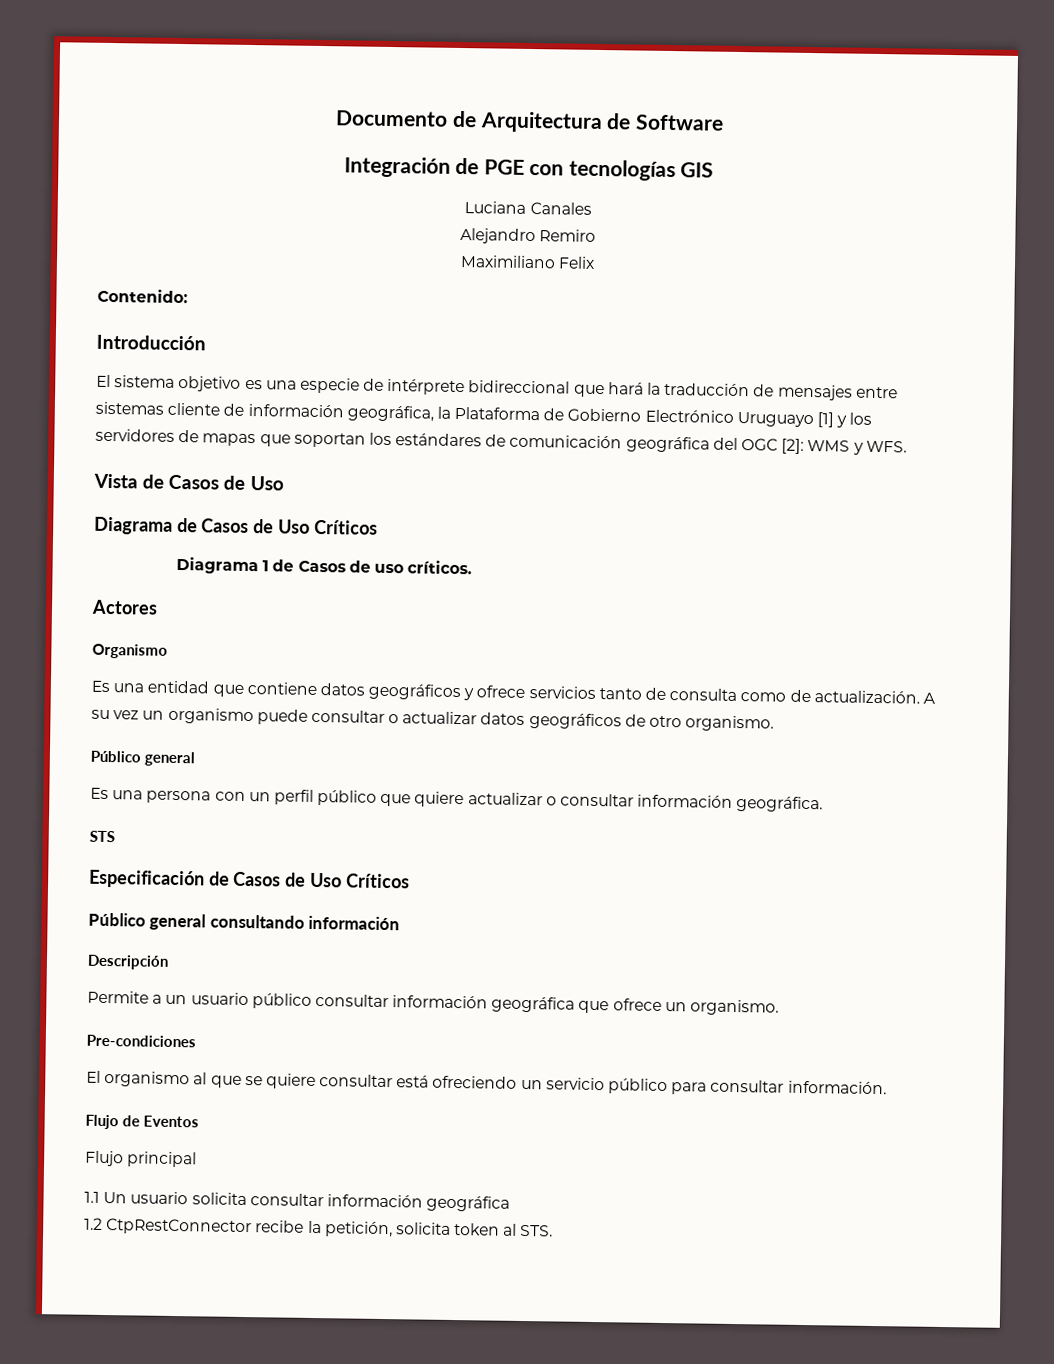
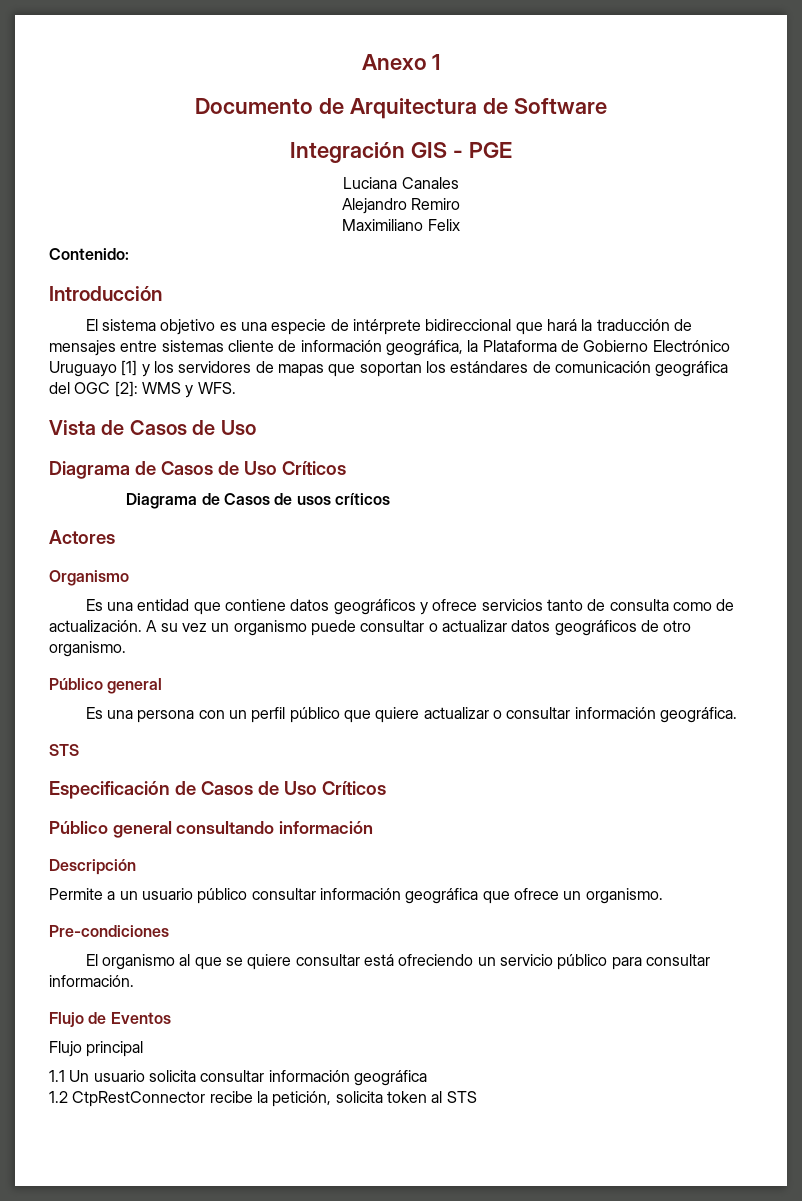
(335, 118) none -> [361,54,441,70] Anexo 1 //
[455,157,480,175] de -> [411,142,463,158] GIS -
[529,159,715,182] con tecnologías GIS -> (512, 150) none
[262,559,473,575] 1 de Casos de uso críticos. -> [201,493,391,505] de Casos de usos críticos
[520,1224,554,1237] STS. -> [446,1091,477,1103] STS

